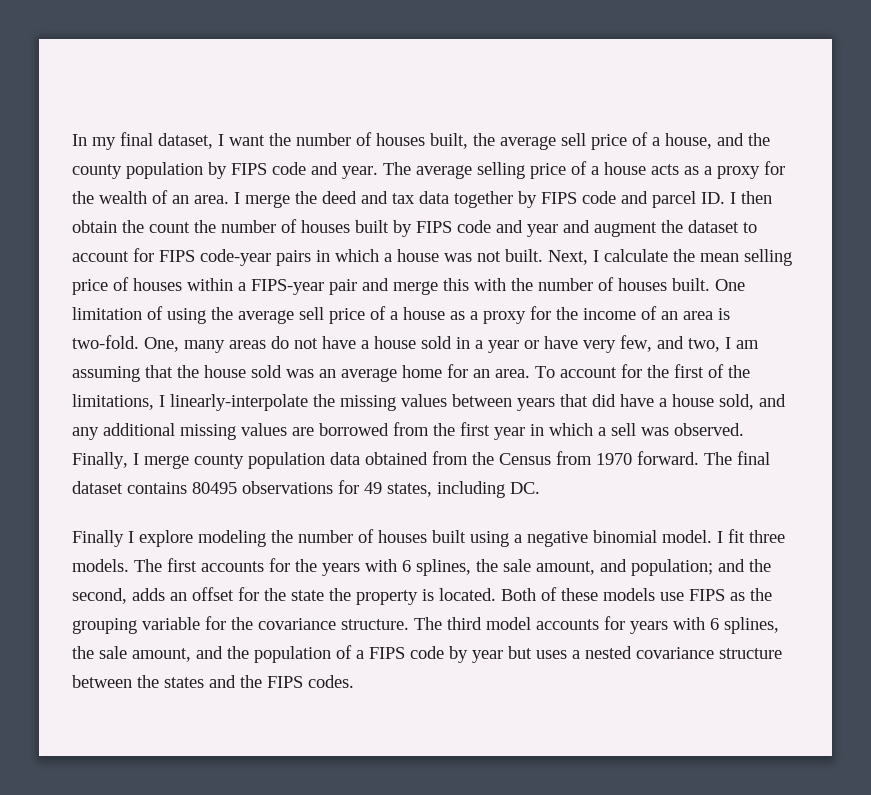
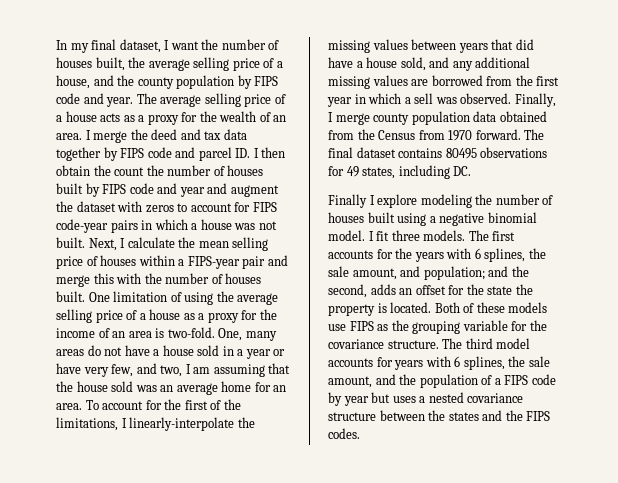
[561,133,586,146] sell -> [193,57,230,71] selling
(739, 226) none -> [117,201,174,213] with zeros
[299,307,324,320] sell -> [56,309,92,323] selling

